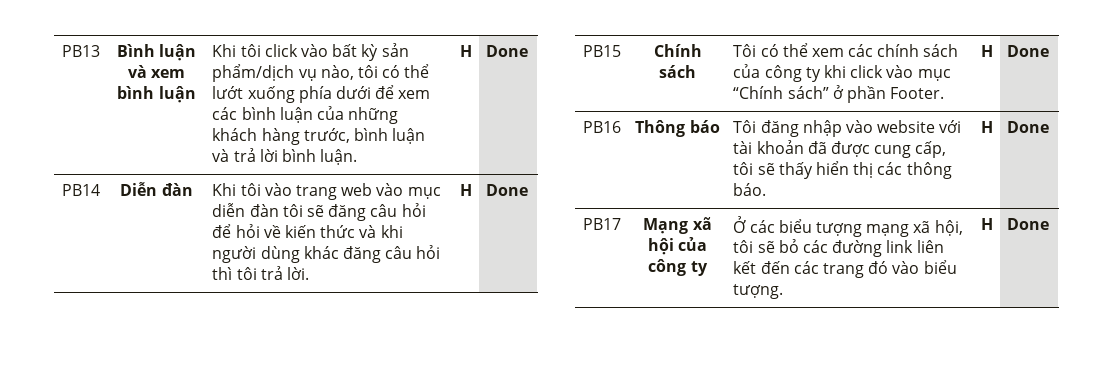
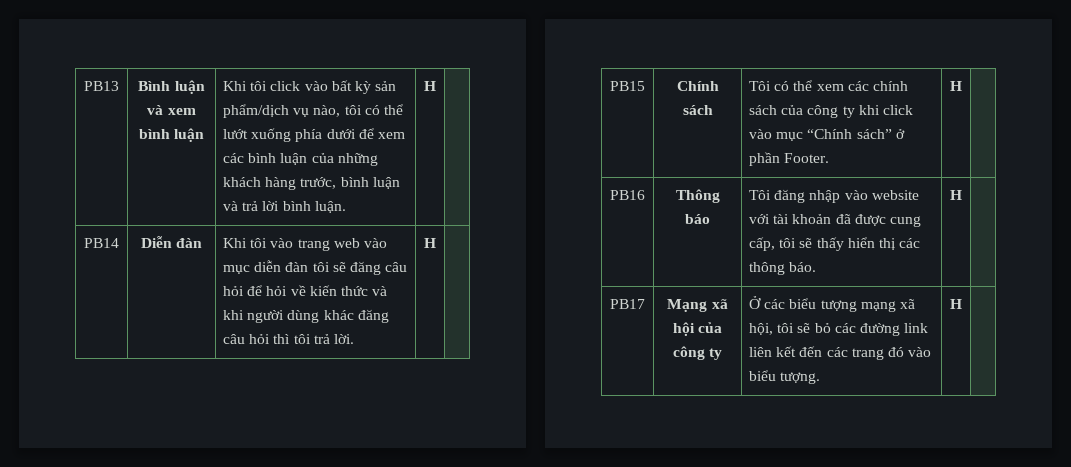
[486,45,529,57] Done -> (436, 86) none
[486,184,529,196] Done -> (436, 243) none
[1007,45,1050,57] Done -> (962, 86) none
[1007,121,1050,133] Done -> (962, 195) none
[1007,218,1050,230] Done -> (962, 304) none

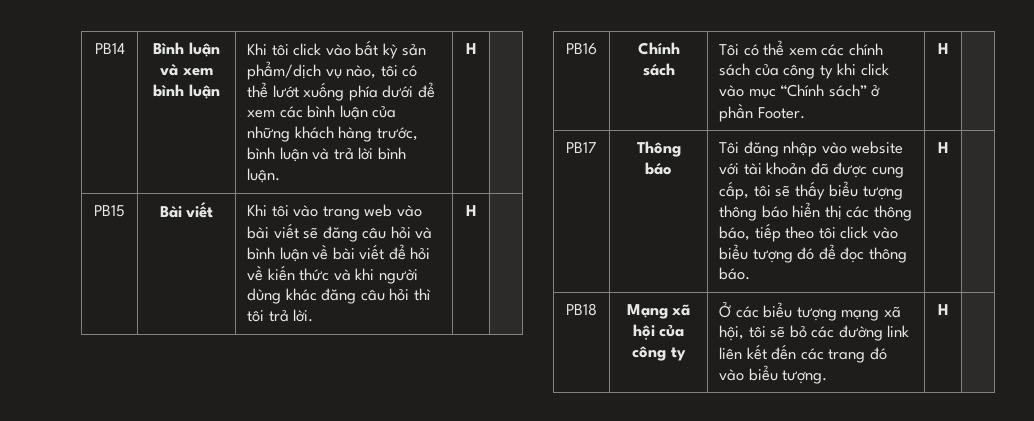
[84,81,119,91] PB13 -> [94,43,125,54] PB14
[84,238,119,248] [140,236,203,248] PB14 | Diễn đàn -> [94,205,125,217] [159,202,214,218] PB15 | Bài viết
[223,260,408,275] [223,286,245,296] mục diễn đàn tôi sẽ đăng câu hỏi -> [247,223,432,242] [247,244,385,262] bài viết sẽ đăng câu hỏi và bình luận về bài viết
[610,81,645,91] PB15 -> [566,43,597,55] PB16
[610,190,645,200] PB16 -> [566,142,597,153] PB17
[847,237,921,250] hiển thị các -> [829,181,903,200] [719,202,912,221] [719,223,898,242] [719,244,865,263] biểu tượng thông báo hiển thị các thông báo, tiếp theo tôi click vào biểu tượng đó để đọc
[610,299,645,309] PB17 -> [566,303,597,316] PB18

